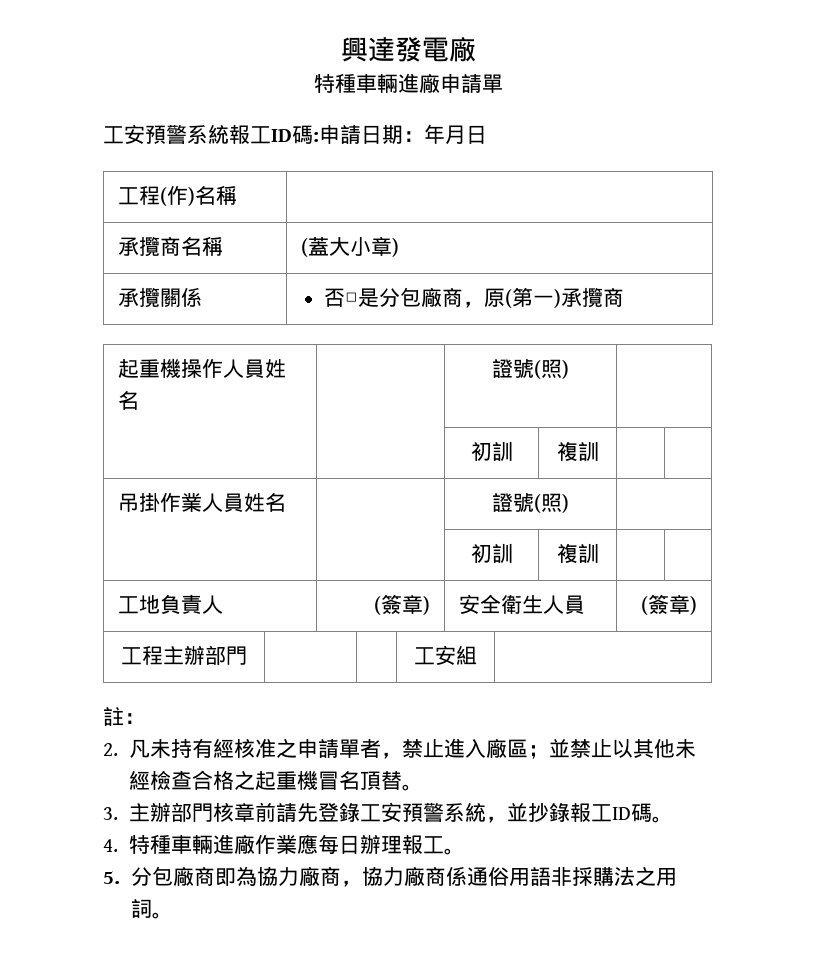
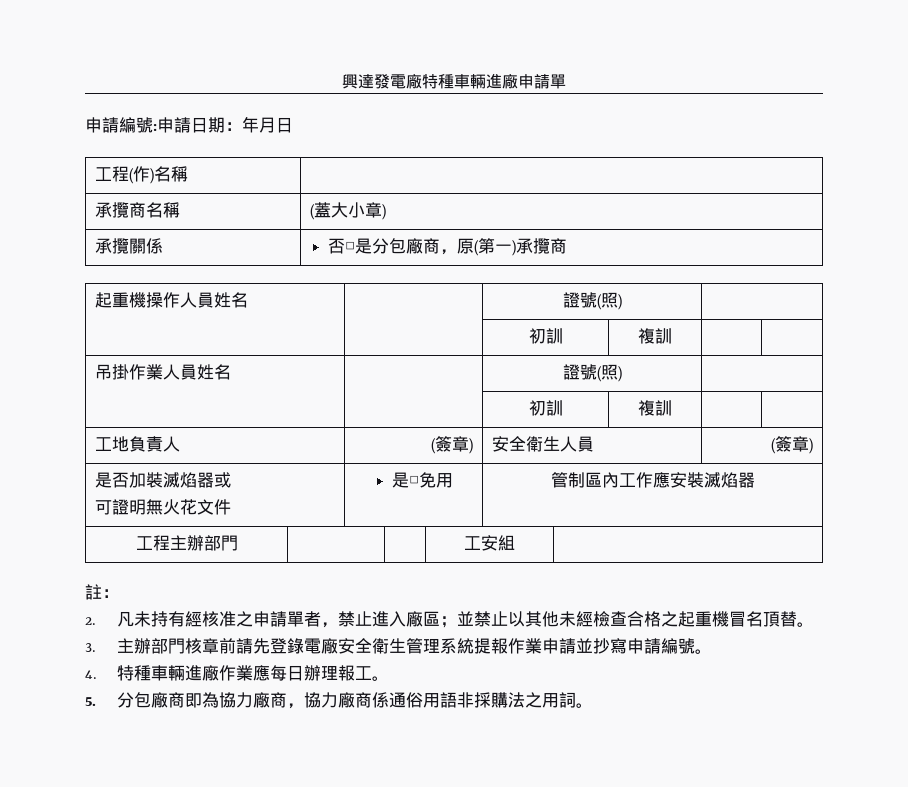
(476, 49) // -> (422, 81) none
[103,124,313,144] 工安預警系統報工ID碼 -> [85,117,153,133] 申請編號
(698, 605) none -> [94,472,231,488] [94,499,231,515] [392,472,454,488] [550,472,755,488] // 是否加裝滅焰器或 // 可證明無火花文件 | 是□免用 | 管制區內工作應安裝滅焰器
[359,802,652,823] 工安預警系統，並抄錄報工ID碼 -> [303,638,695,654] 電廠安全衛生管理系統提報作業申請並抄寫申請編號

